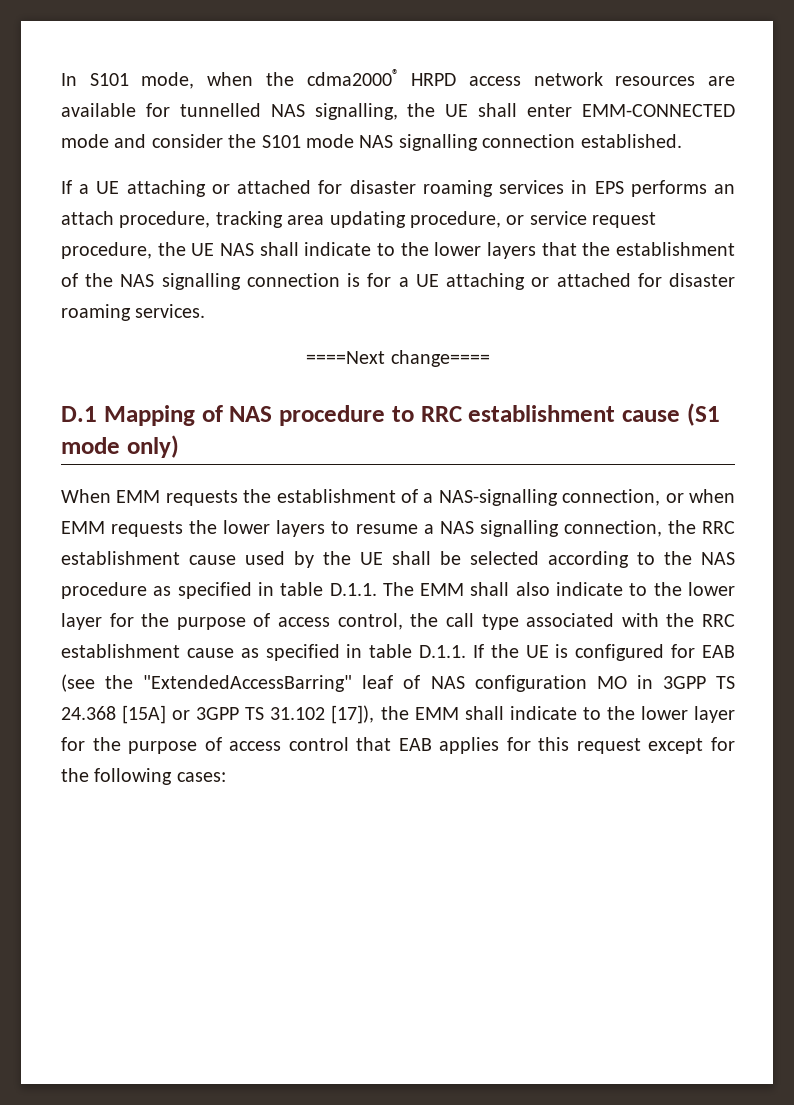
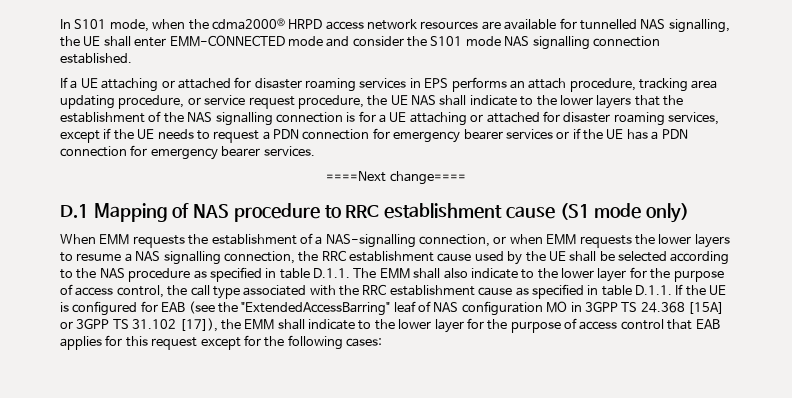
(131, 312) none -> [668,112,719,125] [60,128,688,143] [60,145,261,160] services, except if the UE needs to request a PDN connection for emergency bearer services or if the UE has a PDN connection for emergency bearer

